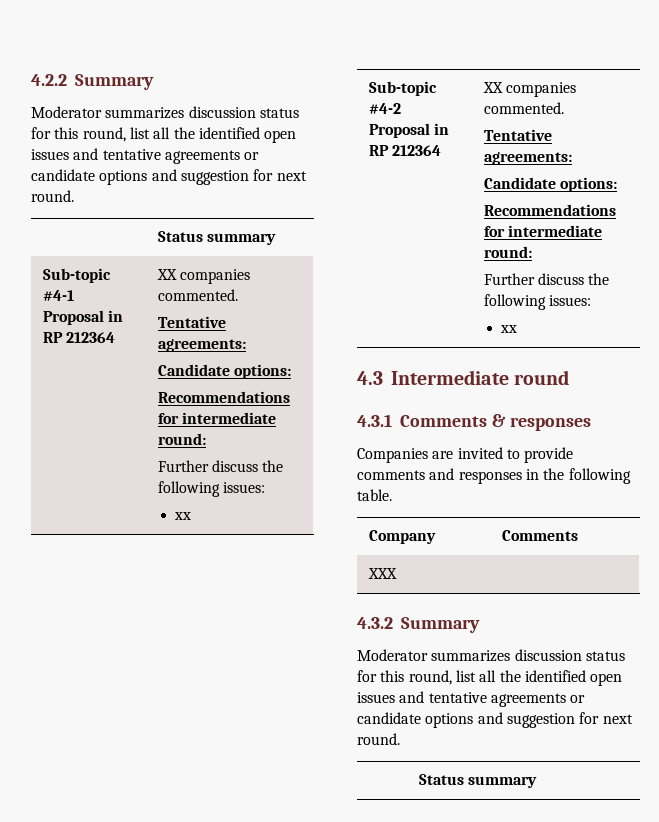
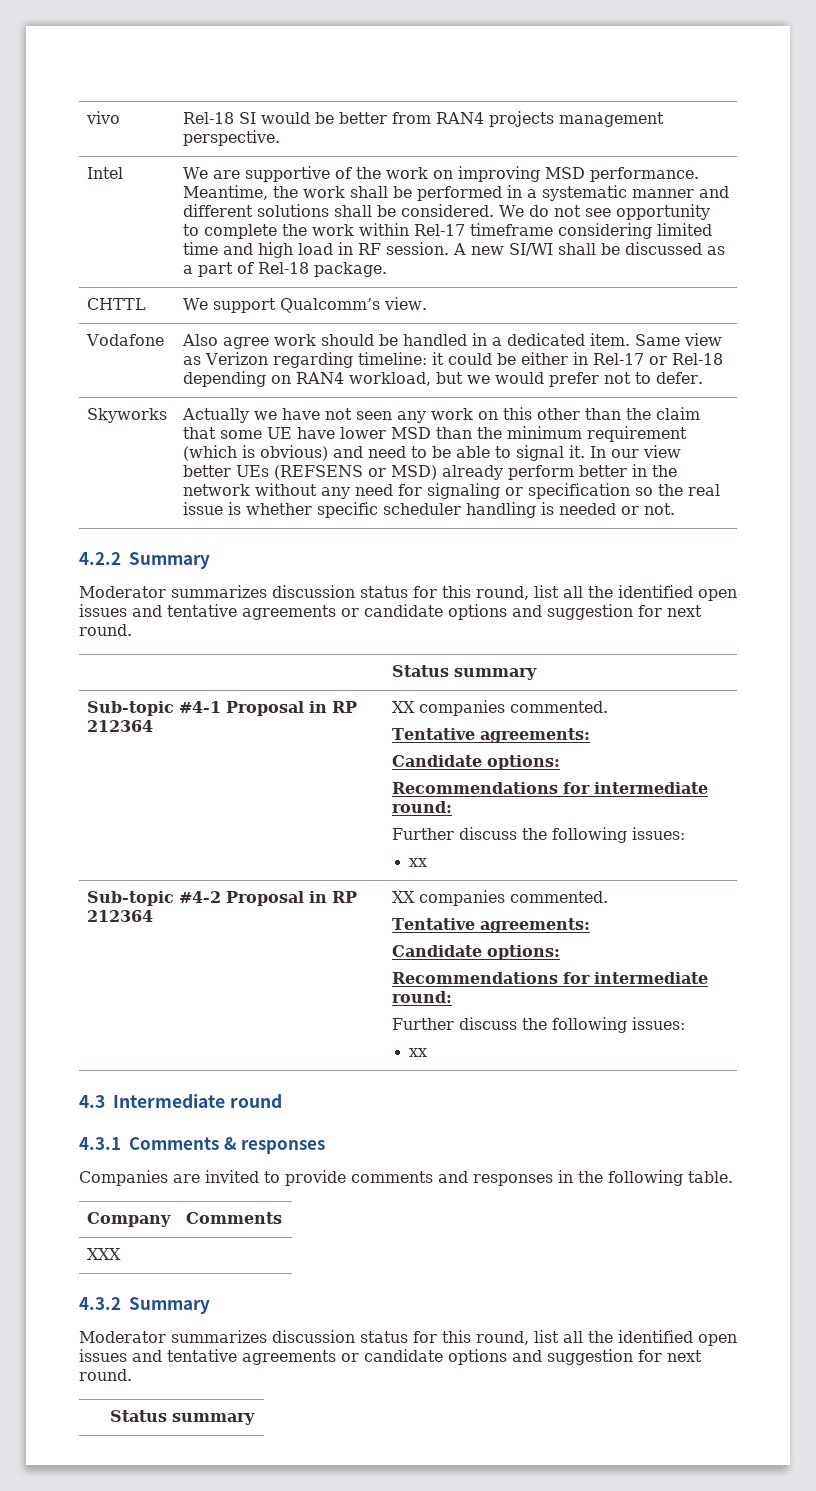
(31, 80) none -> [85,111,120,124] [182,111,664,127] [182,130,280,146] [86,167,123,179] [182,166,699,182] [182,185,729,201] [182,204,710,220] [182,223,712,239] [182,242,725,258] [182,262,387,277] [86,298,146,310] [182,297,427,313] [85,334,164,346] [181,333,722,349] [182,352,723,368] [182,371,703,387] [86,408,167,423] [181,407,700,423] [182,426,687,442] [182,445,681,461] [182,464,677,480] [182,483,720,499] [182,502,675,518] vivo | Rel-18 SI would be better from RAN4 projects management perspective. // Intel | We are supportive of the work on improving MSD performance. Meantime, the work shall be performed in a systematic manner and different solutions shall be considered. We do not see opportunity to complete the work within Rel-17 timeframe considering limited time and high load in RF session. A new SI/WI shall be discussed as a part of Rel-18 package. // CHTTL | We support Qualcomm’s view. // Vodafone | Also agree work should be handled in a dedicated item. Same view as Verizon regarding timeline: it could be either in Rel-17 or Rel-18 depending on RAN4 workload, but we would prefer not to defer. // Skyworks | Actually we have not seen any work on this other than the claim that some UE have lower MSD than the minimum requirement (which is obvious) and need to be able to signal it. In our view better UEs (REFSENS or MSD) already perform better in the network without any need for signaling or specification so the real issue is whether specific scheduler handling is needed or not. //

